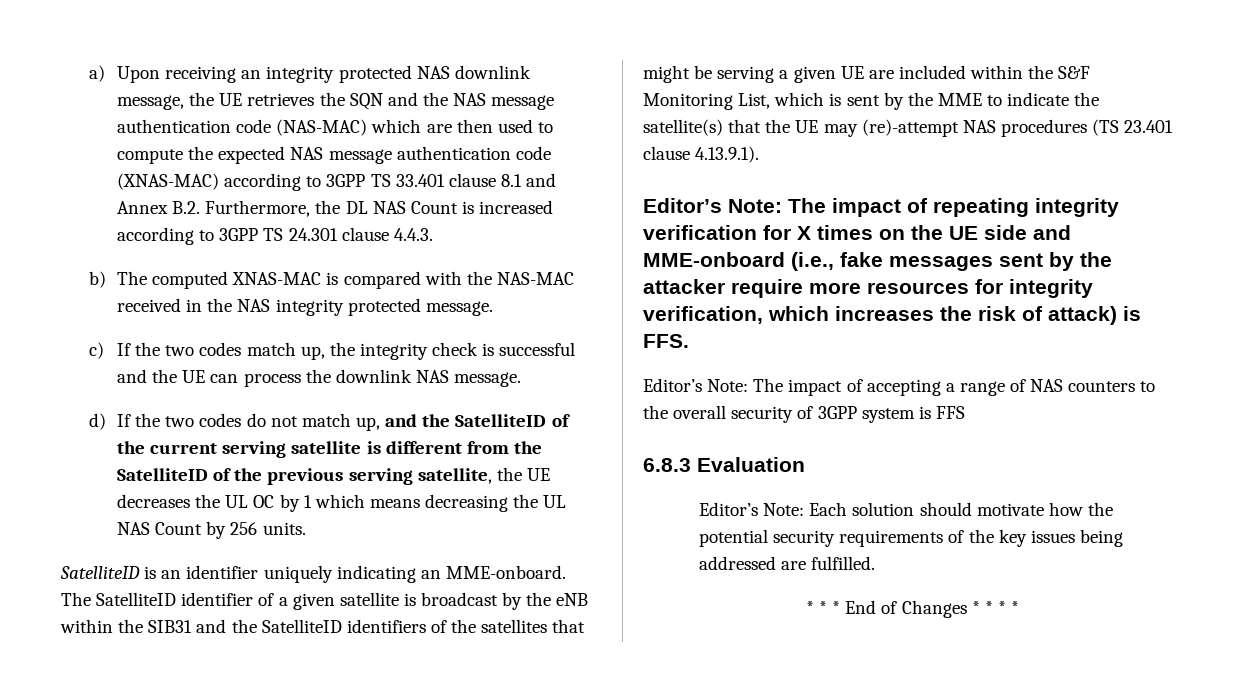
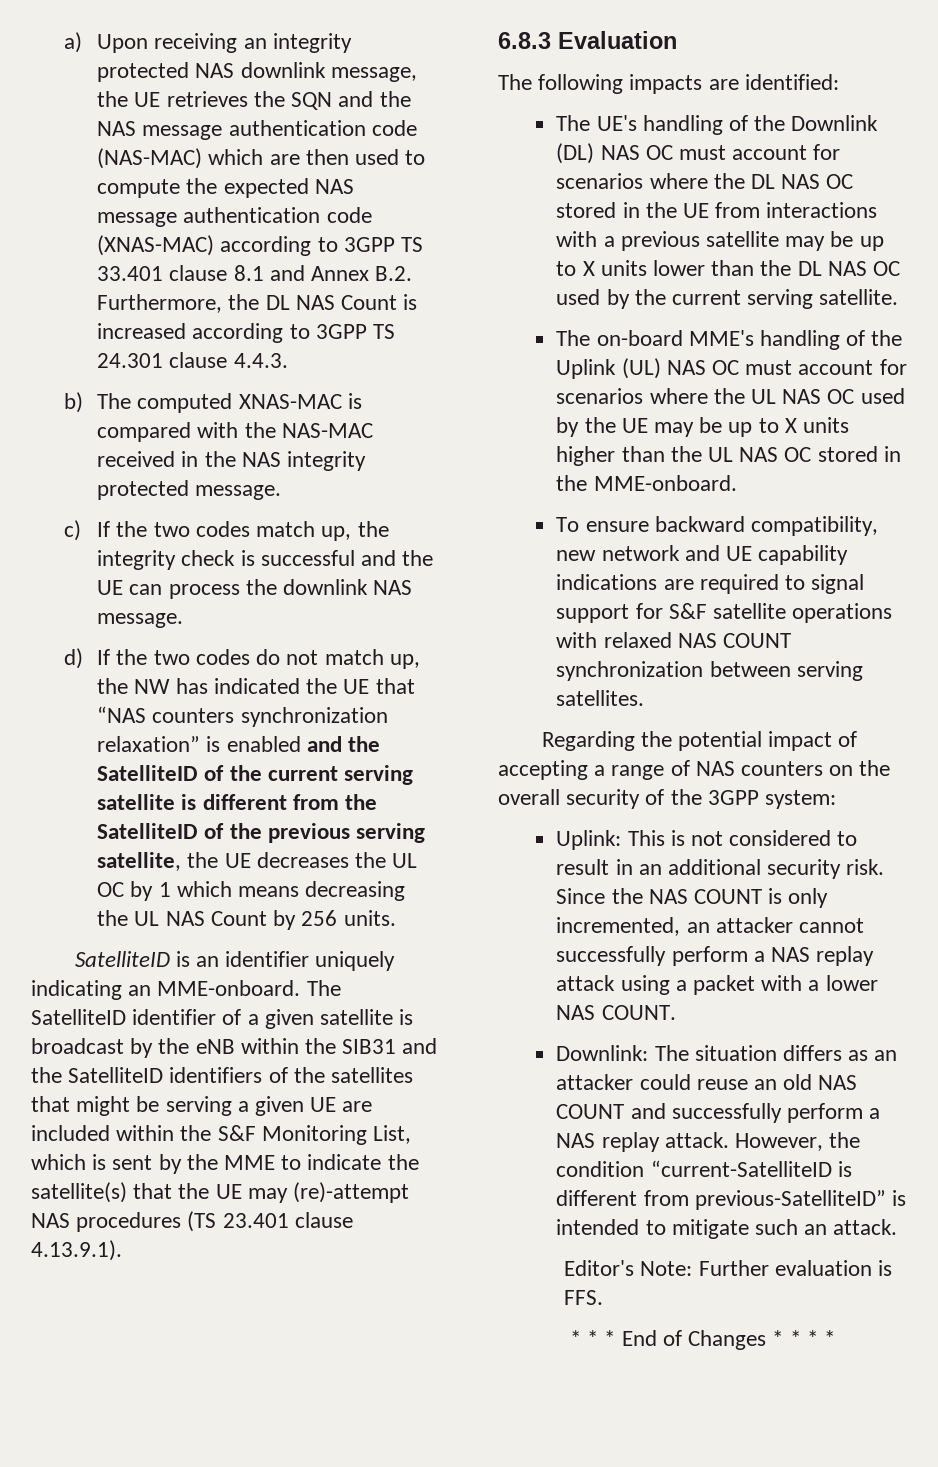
(380, 424) none -> [97,678,415,694] [97,706,388,727] [97,736,301,752] the NW has indicated the UE that “NAS counters synchronization relaxation” is enabled
[643,198,1119,217] [643,225,1071,240] [643,252,1112,271] [643,279,1093,298] [643,306,1141,325] [643,334,689,348] [643,378,784,392] Editor’s Note: The impact of repeating integrity verification for X times on the UE side and MME-onboard (i.e., fake messages sent by the attacker require more resources for integrity verification, which increases the risk of attack) is FFS. // Editor’s Note: The -> [498,31,677,49] [498,74,839,94] [556,115,879,135] [556,143,841,164] [556,173,854,189] [556,202,878,218] [556,231,884,251] [556,260,901,276] [556,289,899,309] [556,330,903,350] [556,358,907,379] [556,388,905,404] [556,417,850,437] [556,446,901,466] [556,475,737,491] [556,516,879,536] [556,545,849,565] [556,574,865,594] [556,603,893,623] [556,632,792,648] [556,661,863,681] [556,690,645,706] [541,731,762,751] 6.8.3 Evaluation // The following impacts are identified: // The UE's handling of the Downlink (DL) NAS OC must account for scenarios where the DL NAS OC stored in the UE from interactions with a previous satellite may be up to X units lower than the DL NAS OC used by the current serving satellite. // The on-board MME's handling of the Uplink (UL) NAS OC must account for scenarios where the UL NAS OC used by the UE may be up to X units higher than the UL NAS OC stored in the MME-onboard. // To ensure backward compatibility, new network and UE capability indications are required to signal support for S&F satellite operations with relaxed NAS COUNT synchronization between serving satellites. // Regarding the potential
[1140,381,1156,392] to -> [829,765,854,776] on
[817,406,965,423] [643,457,805,472] [699,502,1113,516] [699,529,1123,547] [699,556,876,570] 3GPP system is FFS // 6.8.3 Evaluation // Editor’s Note: Each solution should motivate how the potential security requirements of the key issues being addressed are fulfilled. -> [670,789,837,809] [556,830,858,850] [556,859,885,879] [556,888,829,908] [556,917,865,936] [556,946,875,966] [556,975,878,995] [556,1005,676,1020] [556,1045,898,1061] [556,1074,858,1090] [556,1103,881,1123] [556,1132,861,1152] [556,1160,852,1177] [556,1190,907,1210] [556,1219,898,1239] [564,1260,893,1276] [564,1290,604,1305] the 3GPP system: // Uplink: This is not considered to result in an additional security risk. Since the NAS COUNT is only incremented, an attacker cannot successfully perform a NAS replay attack using a packet with a lower NAS COUNT. // Downlink: The situation differs as an attacker could reuse an old NAS COUNT and successfully perform a NAS replay attack. However, the condition “current-SatelliteID is different from previous-SatelliteID” is intended to mitigate such an attack. // Editor's Note: Further evaluation is FFS.

